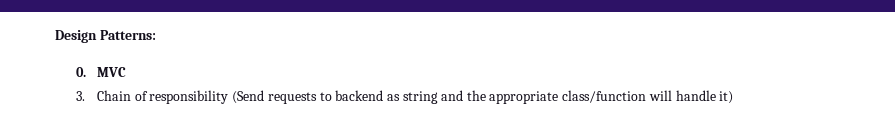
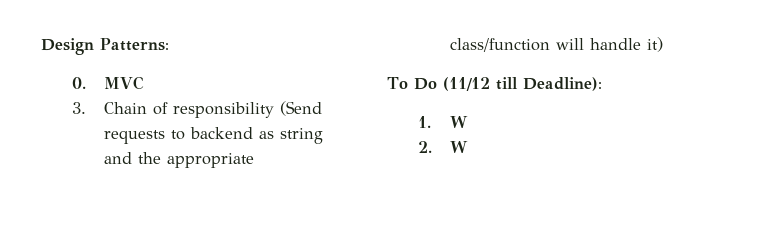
(734, 97) none -> [387,77,602,91] [418,116,468,128] [418,141,468,153] // To Do (11/12 till Deadline): // 1. W // 2. W

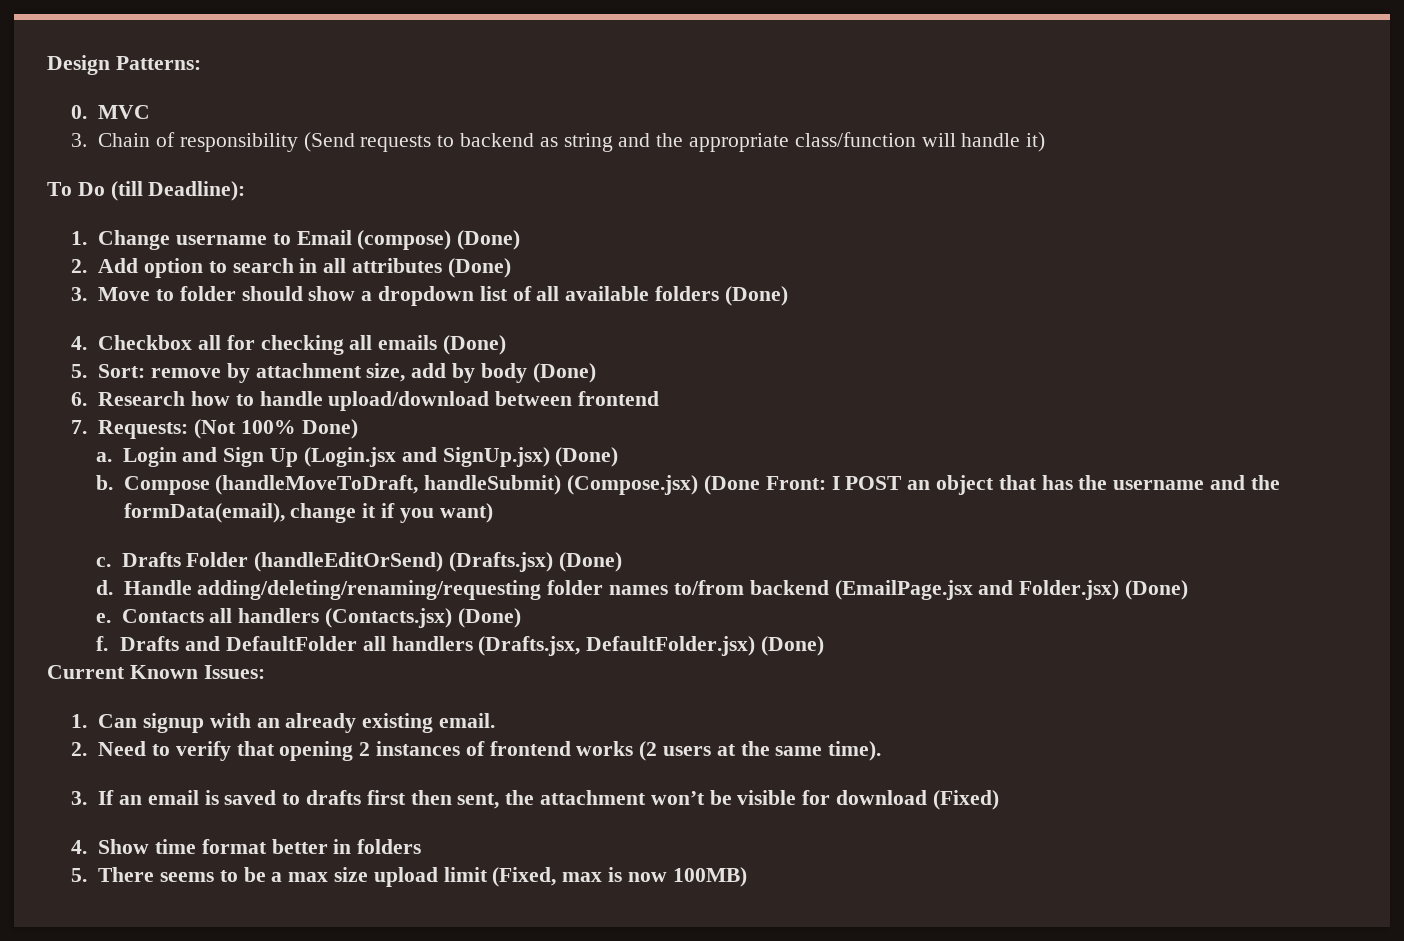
[442,77,518,91] (11/12 till -> [110,181,143,201] (till
[449,116,468,128] [418,141,468,153] W // 2. W -> [98,230,521,250] [71,258,511,278] [71,286,788,306] [71,335,507,355] [71,363,596,383] [71,391,660,411] [71,419,358,439] [95,447,619,467] [95,475,1280,495] [123,503,493,523] [95,552,622,572] [95,580,1188,600] [95,608,521,628] [95,636,825,656] [47,665,265,679] [71,713,496,733] [71,741,882,761] [71,790,999,810] [71,839,422,854] [71,867,747,887] Change username to Email (compose) (Done) // 2. Add option to search in all attributes (Done) // 3. Move to folder should show a dropdown list of all available folders (Done) // 4. Checkbox all for checking all emails (Done) // 5. Sort: remove by attachment size, add by body (Done) // 6. Research how to handle upload/download between frontend // 7. Requests: (Not 100% Done) // a. Login and Sign Up (Login.jsx and SignUp.jsx) (Done) // b. Compose (handleMoveToDraft, handleSubmit) (Compose.jsx) (Done Front: I POST an object that has the username and the formData(email), change it if you want) // c. Drafts Folder (handleEditOrSend) (Drafts.jsx) (Done) // d. Handle adding/deleting/renaming/requesting folder names to/from backend (EmailPage.jsx and Folder.jsx) (Done) // e. Contacts all handlers (Contacts.jsx) (Done) // f. Drafts and DefaultFolder all handlers (Drafts.jsx, DefaultFolder.jsx) (Done) // Current Known Issues: // 1. Can signup with an already existing email. // 2. Need to verify that opening 2 instances of frontend works (2 users at the same time). // 3. If an email is saved to drafts first then sent, the attachment won’t be visible for download (Fixed) // 4. Show time format better in folders // 5. There seems to be a max size upload limit (Fixed, max is now 100MB)

